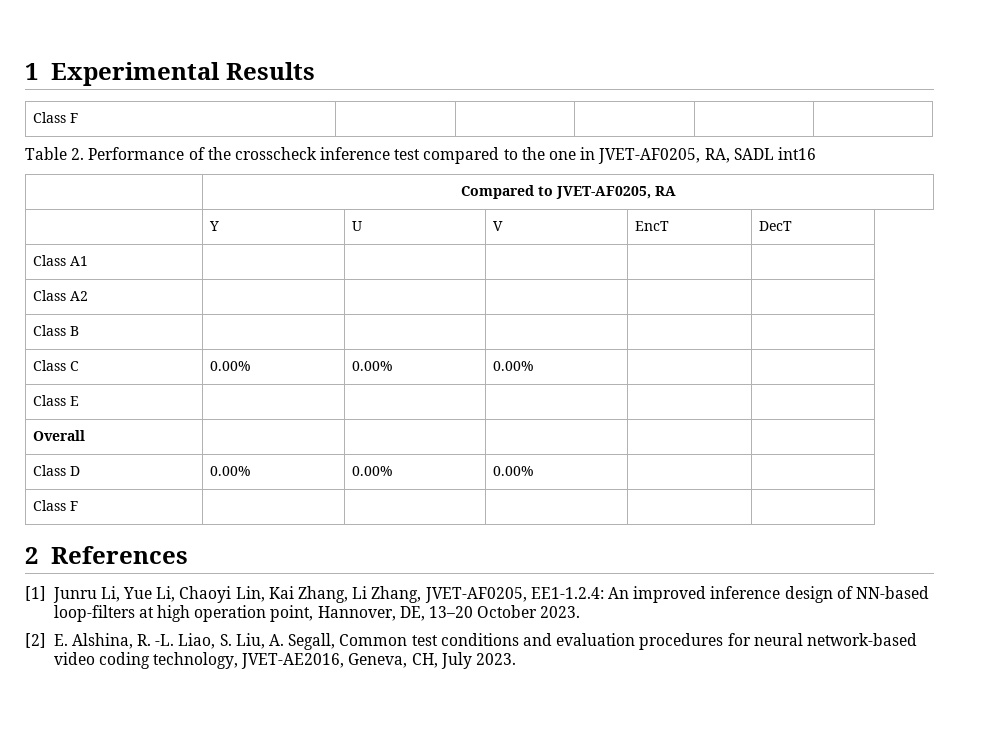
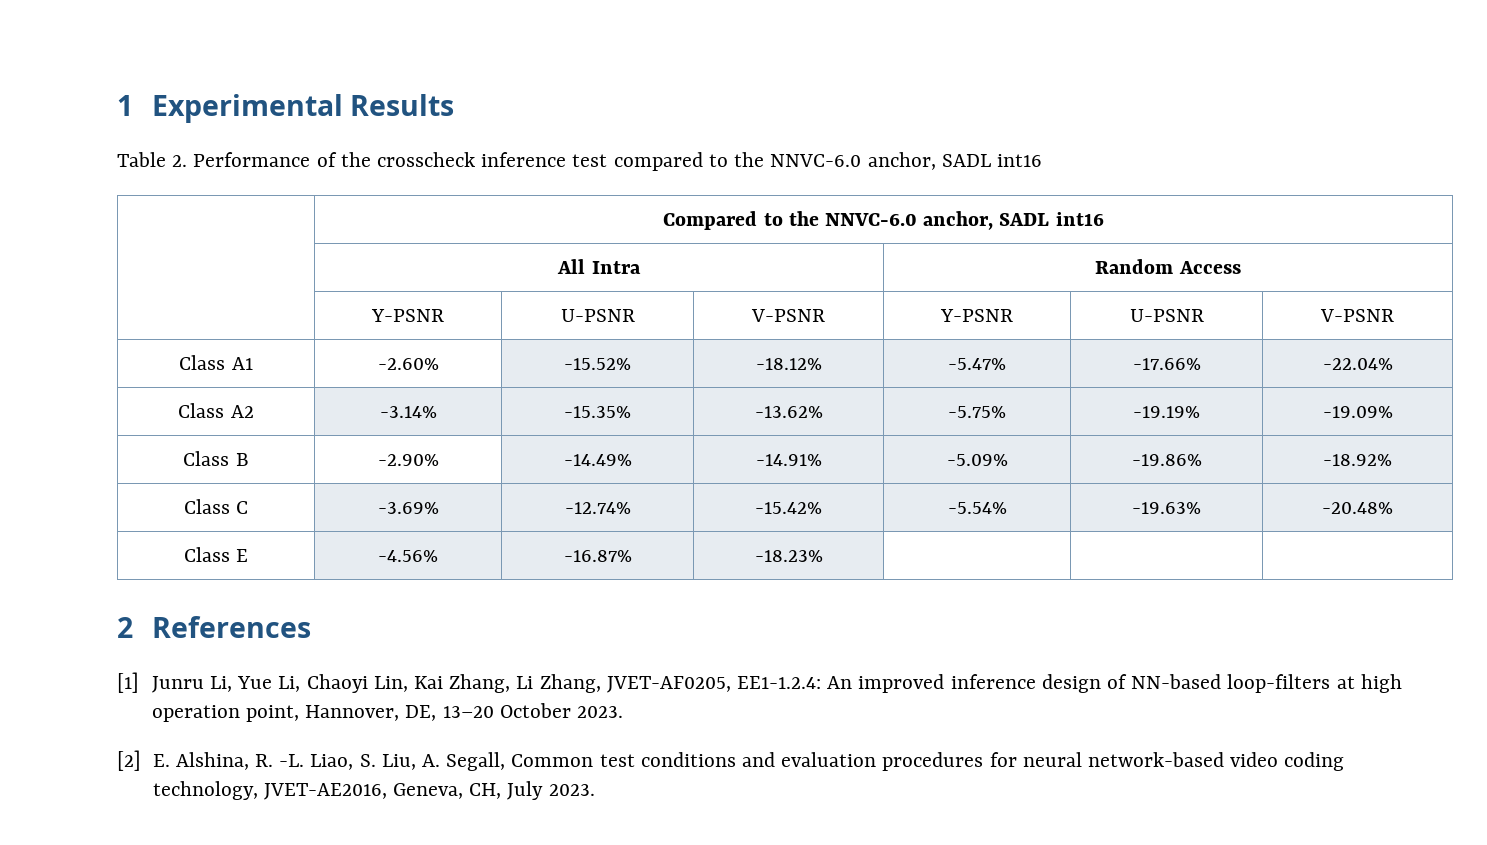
[33,112,79,123] // Class F | | | | | -> (455, 105) none
[549,147,730,164] one in JVET-AF0205, RA, -> [770,152,936,170] NNVC-6.0 anchor,
[555,186,676,199] [209,221,220,231] [352,221,363,231] [493,221,504,231] [635,221,670,231] [759,221,793,231] [33,255,89,266] [33,290,89,301] [33,325,80,336] [33,360,80,371] [210,361,252,371] [352,361,394,371] [493,361,535,371] [33,395,80,406] [33,430,86,441] [33,465,81,476] [210,466,252,476] [352,466,394,476] [493,466,535,476] [33,500,79,511] JVET-AF0205, RA // | Y | U | V | EncT | DecT // Class A1 | | | | | // Class A2 | | | | | // Class B | | | | | // Class C | 0.00% | 0.00% | 0.00% | | // Class E | | | | | // Overall | | | | | // Class D | 0.00% | 0.00% | 0.00% | | // Class F | | -> [788,211,1104,230] [557,259,641,274] [1095,259,1241,274] [371,309,444,322] [560,309,635,322] [751,309,825,322] [940,309,1013,322] [1129,309,1204,322] [1320,309,1394,322] [179,355,253,370] [377,358,439,370] [564,358,631,370] [755,358,822,370] [948,358,1006,370] [1132,358,1201,370] [1322,358,1393,370] [178,403,254,418] [379,406,437,418] [564,406,631,418] [754,406,823,418] [948,406,1006,418] [1133,406,1200,418] [1322,406,1393,418] [183,451,249,466] [377,454,439,466] [563,454,632,466] [755,454,822,466] [946,454,1008,466] [1131,454,1202,466] [1323,454,1392,466] [183,499,249,514] [377,502,439,514] [564,502,631,514] [755,502,822,514] [947,502,1007,514] [1132,502,1201,514] [1322,502,1393,514] [183,547,249,562] [378,550,438,562] [563,550,632,562] [754,550,823,562] the NNVC-6.0 anchor, SADL int16 // | All Intra | Random Access // | Y-PSNR | U-PSNR | V-PSNR | Y-PSNR | U-PSNR | V-PSNR // Class A1 | -2.60% | -15.52% | -18.12% | -5.47% | -17.66% | -22.04% // Class A2 | -3.14% | -15.35% | -13.62% | -5.75% | -19.19% | -19.09% // Class B | -2.90% | -14.49% | -14.91% | -5.09% | -19.86% | -18.92% // Class C | -3.69% | -12.74% | -15.42% | -5.54% | -19.63% | -20.48% // Class E | -4.56% | -16.87% | -18.23%

